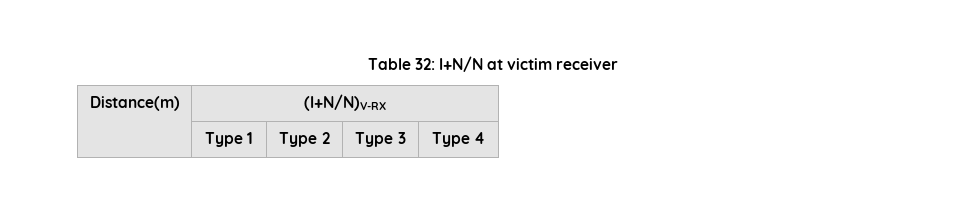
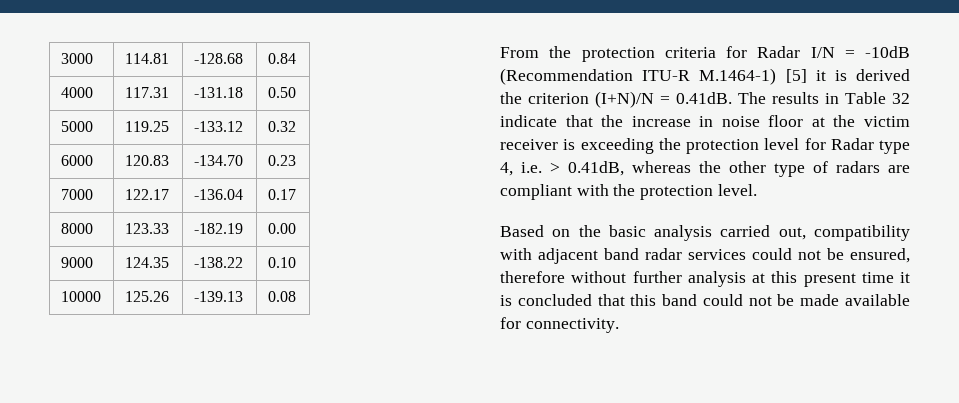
[367,56,619,72] [89,96,180,111] [304,94,386,111] [204,132,254,147] [279,132,330,147] [355,132,406,147] [431,132,486,147] Table 32: I+N/N at victim receiver // Distance(m) | (I+N/N)V-RX // | Type 1 | Type 2 | Type 3 | Type 4 -> [60,53,93,64] [124,53,169,64] [193,53,243,64] [267,53,296,64] [60,87,93,98] [124,87,169,98] [193,87,243,98] [267,87,296,98] [60,121,93,132] [124,121,169,132] [193,121,243,132] [267,121,296,132] [60,155,93,166] [124,155,169,166] [193,155,243,166] [267,155,296,166] [60,189,93,200] [124,189,169,200] [193,189,243,200] [267,189,296,200] [60,223,93,234] [124,223,169,234] [193,223,243,234] [267,223,296,234] [60,257,93,268] [124,257,169,268] [193,257,243,268] [267,257,296,268] [60,291,101,302] [124,291,169,302] [193,291,243,302] [267,291,296,302] [500,46,910,62] [500,68,910,85] [500,91,910,108] [500,115,910,127] [500,138,910,154] [500,161,910,177] [500,184,757,200] [500,225,910,241] [500,248,910,264] [500,271,910,287] [500,294,910,306] [500,317,619,333] 3000 | 114.81 | -128.68 | 0.84 // 4000 | 117.31 | -131.18 | 0.50 // 5000 | 119.25 | -133.12 | 0.32 // 6000 | 120.83 | -134.70 | 0.23 // 7000 | 122.17 | -136.04 | 0.17 // 8000 | 123.33 | -182.19 | 0.00 // 9000 | 124.35 | -138.22 | 0.10 // 10000 | 125.26 | -139.13 | 0.08 // From the protection criteria for Radar I/N = -10dB (Recommendation ITU-R M.1464-1) [5] it is derived the criterion (I+N)/N = 0.41dB. The results in Table 32 indicate that the increase in noise floor at the victim receiver is exceeding the protection level for Radar type 4, i.e. > 0.41dB, whereas the other type of radars are compliant with the protection level. // Based on the basic analysis carried out, compatibility with adjacent band radar services could not be ensured, therefore without further analysis at this present time it is concluded that this band could not be made available for connectivity.

